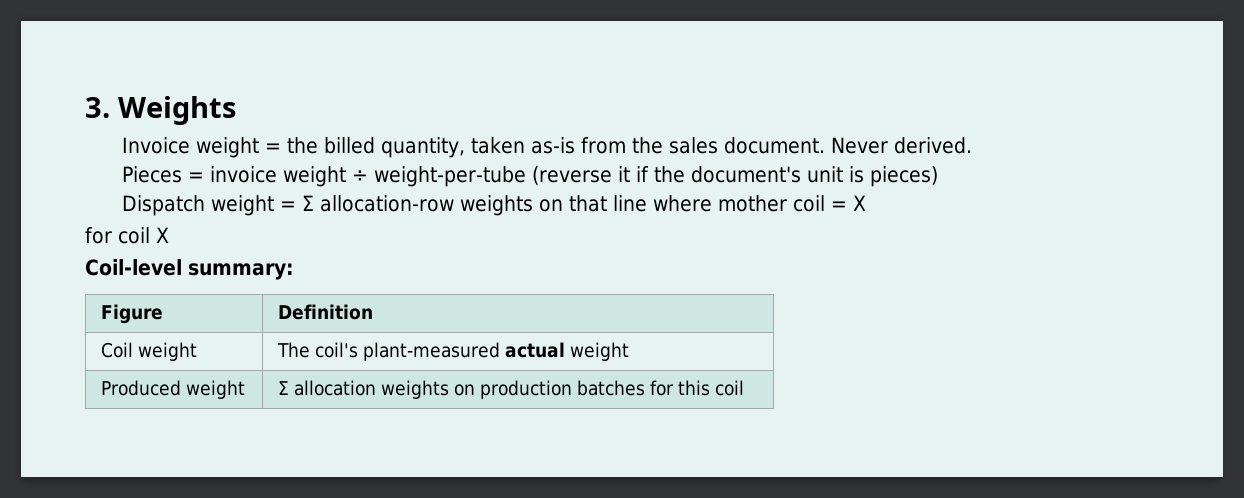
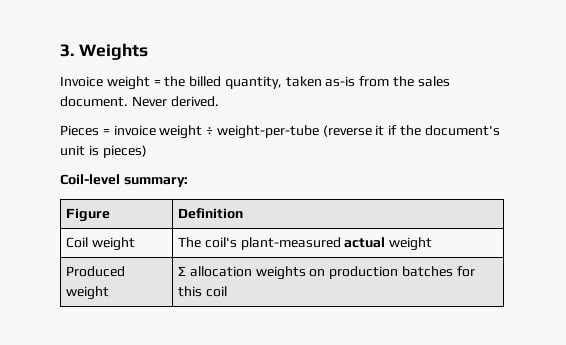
[121,195,866,216] [85,227,169,244] // Dispatch weight = Σ allocation-row weights on that line where mother coil = X // for coil X -> (147, 151) none

